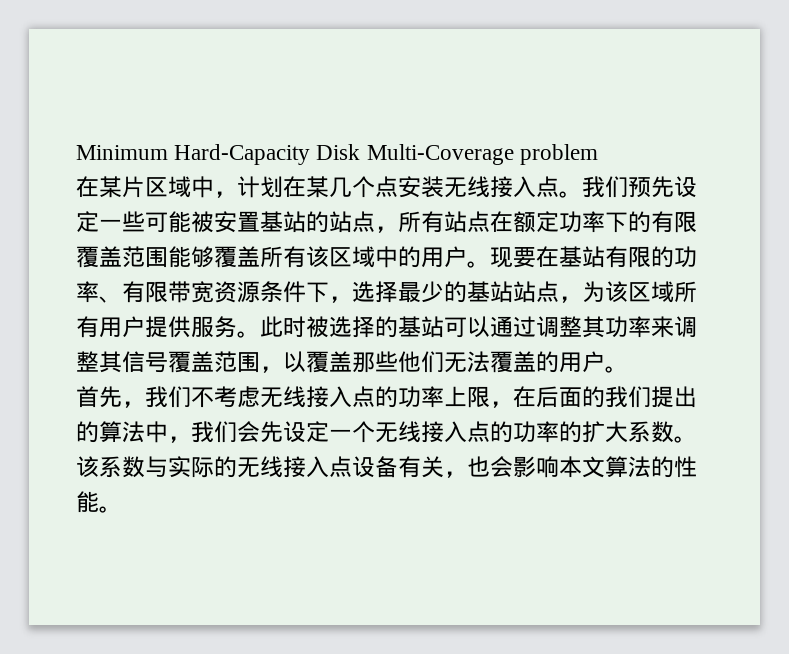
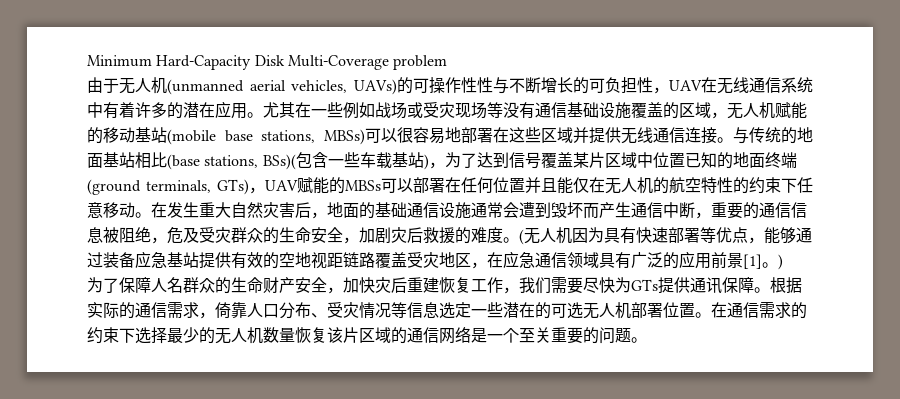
[76,176,697,198] [76,211,697,233] [76,246,697,268] [76,281,697,303] [76,316,697,338] [76,351,628,373] [76,386,697,408] [76,421,697,443] [76,456,697,478] [76,491,99,513] 在某片区域中，计划在某几个点安装无线接入点。我们预先设定一些可能被安置基站的站点，所有站点在额定功率下的有限覆盖范围能够覆盖所有该区域中的用户。现要在基站有限的功率、有限带宽资源条件下，选择最少的基站站点，为该区域所有用户提供服务。此时被选择的基站可以通过调整其功率来调整其信号覆盖范围，以覆盖那些他们无法覆盖的用户。 // 首先，我们不考虑无线接入点的功率上限，在后面的我们提出的算法中，我们会先设定一个无线接入点的功率的扩大系数。该系数与实际的无线接入点设备有关，也会影响本文算法的性能 -> [87,77,813,95] [87,101,807,119] [87,127,813,145] [87,152,797,170] [87,177,813,195] [87,202,807,219] [87,227,812,245] [87,251,783,270] [87,277,802,294] [87,302,807,319] [87,326,631,344] 由于无人机(unmanned aerial vehicles, UAVs)的可操作性性与不断增长的可负担性，UAV在无线通信系统中有着许多的潜在应用。尤其在一些例如战场或受灾现场等没有通信基础设施覆盖的区域，无人机赋能的移动基站(mobile base stations, MBSs)可以很容易地部署在这些区域并提供无线通信连接。与传统的地面基站相比(base stations, BSs)(包含一些车载基站)，为了达到信号覆盖某片区域中位置已知的地面终端(ground terminals, GTs)，UAV赋能的MBSs可以部署在任何位置并且能仅在无人机的航空特性的约束下任意移动。在发生重大自然灾害后，地面的基础通信设施通常会遭到毁坏而产生通信中断，重要的通信信息被阻绝，危及受灾群众的生命安全，加剧灾后救援的难度。(无人机因为具有快速部署等优点，能够通过装备应急基站提供有效的空地视距链路覆盖受灾地区，在应急通信领域具有广泛的应用前景[1]。) // 为了保障人名群众的生命财产安全，加快灾后重建恢复工作，我们需要尽快为GTs提供通讯保障。根据实际的通信需求，倚靠人口分布、受灾情况等信息选定一些潜在的可选无人机部署位置。在通信需求的约束下选择最少的无人机数量恢复该片区域的通信网络是一个至关重要的问题

